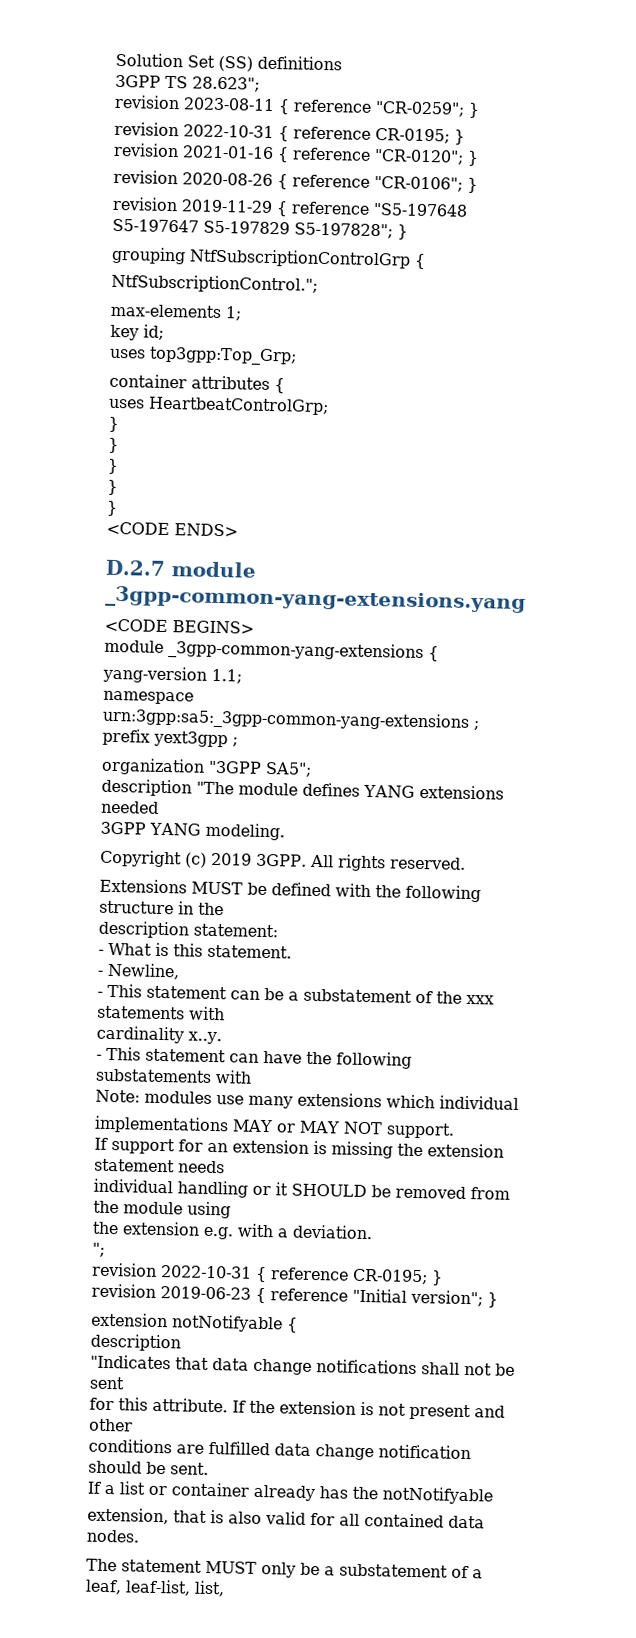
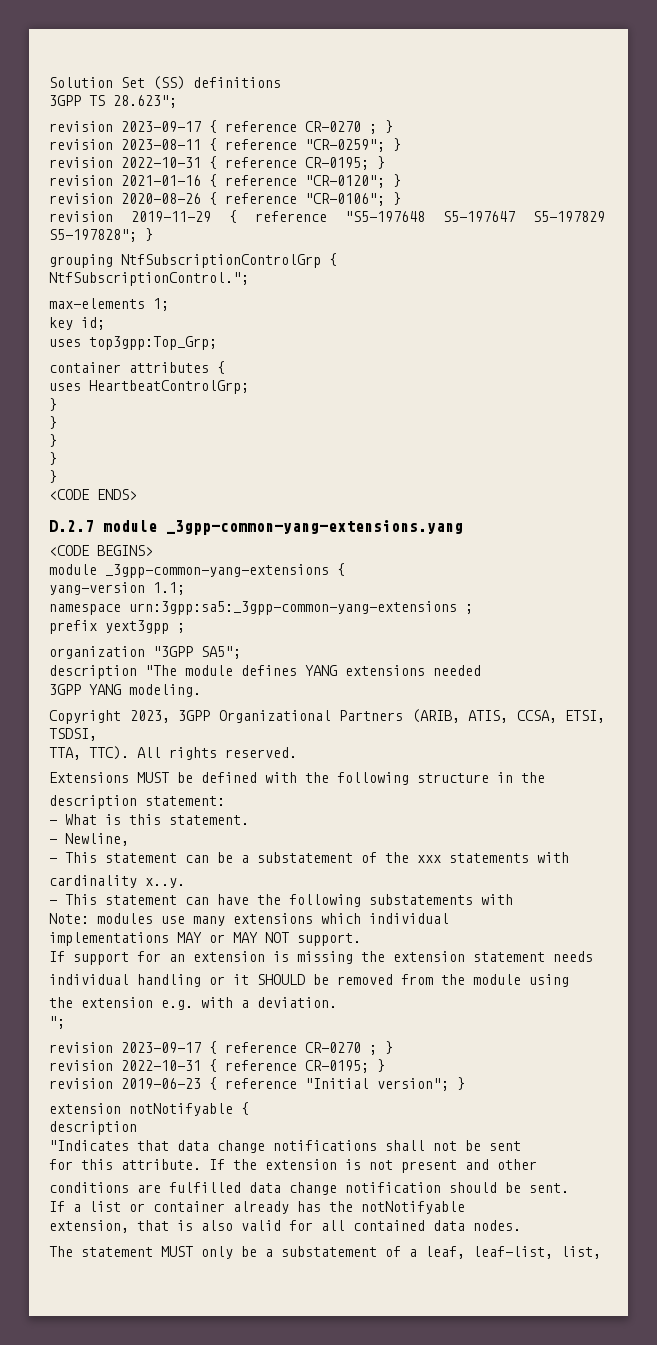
(260, 84) none -> [49,120,393,134] // revision 2023-09-17 { reference CR-0270 ; }
[185,852,307,868] (c) 2019 3GPP. -> [129,709,605,723] [49,728,97,741] [49,746,129,760] 2023, 3GPP Organizational Partners (ARIB, ATIS, CCSA, ETSI, TSDSI, // TTA, TTC).
(105, 1249) none -> [49,1041,393,1055] // revision 2023-09-17 { reference CR-0270 ; }

